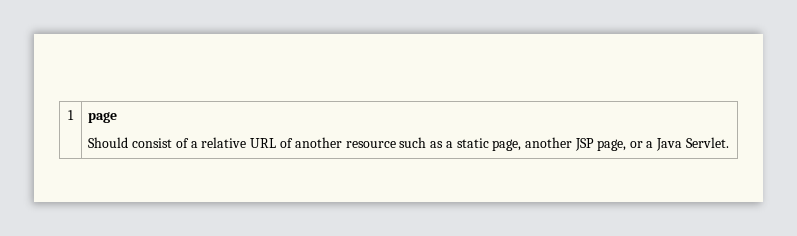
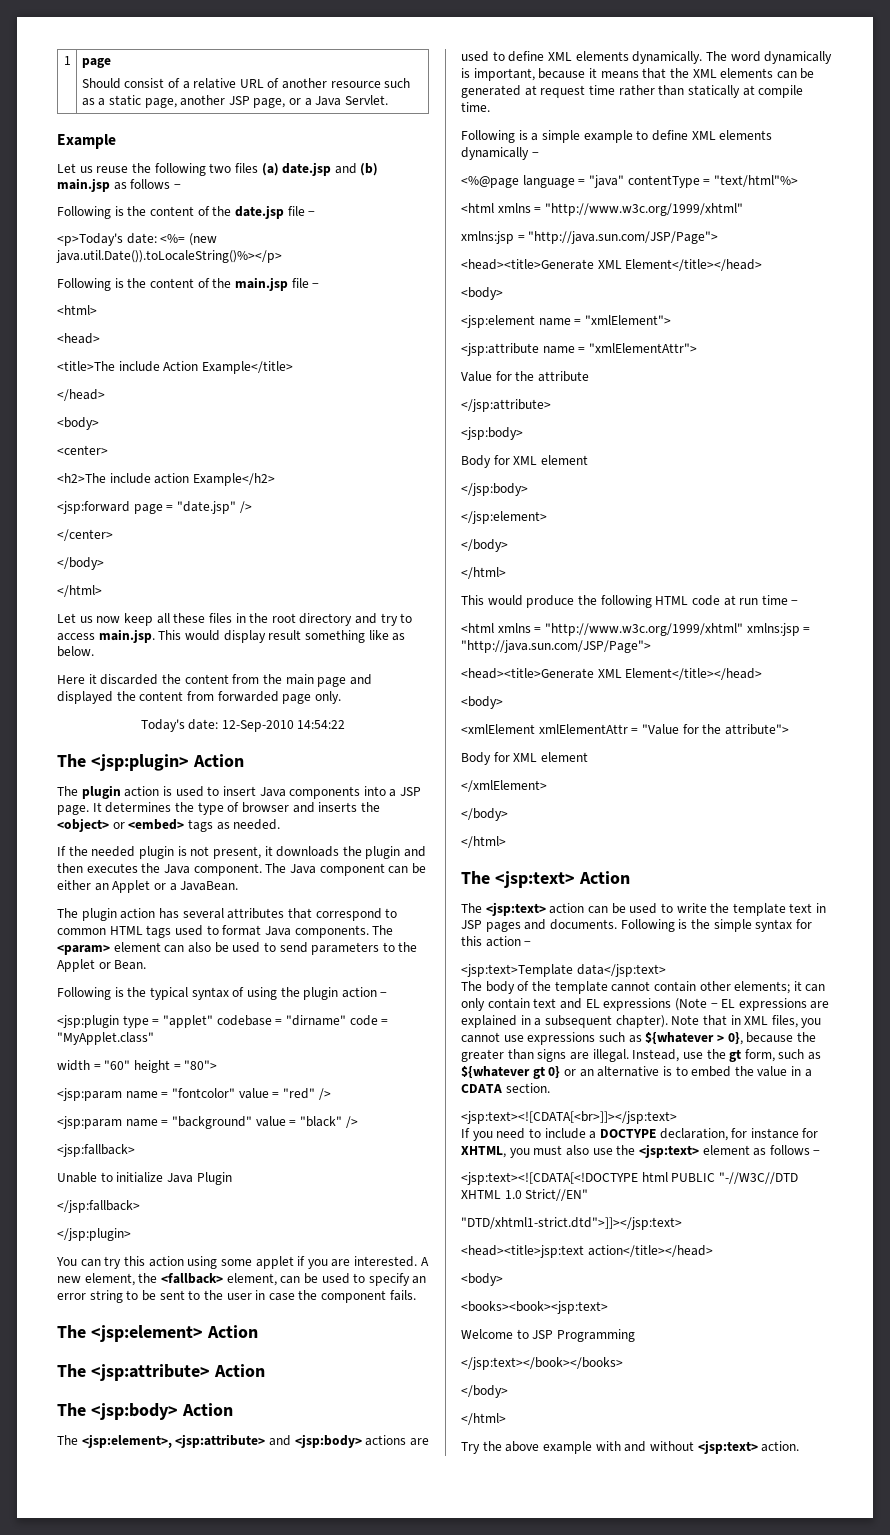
(729, 142) none -> [57,134,116,149] [57,162,379,176] [57,178,181,192] [57,205,316,219] [57,233,217,246] [56,250,282,263] [57,277,320,291] [57,305,97,315] [57,333,100,344] [57,361,293,374] [57,389,105,401] [57,417,99,430] [57,445,108,455] [57,473,275,486] [57,501,252,514] [57,529,113,541] [57,557,104,570] [57,585,102,597] [57,613,413,626] [57,629,406,643] [57,646,94,657] [57,674,372,687] [57,691,341,704] [140,719,346,732] [57,754,244,771] [57,785,422,799] [57,802,380,815] [57,818,281,832] [57,846,427,859] [57,863,426,876] [57,880,239,893] [57,908,398,921] [57,925,394,938] [57,942,418,955] [57,959,147,972] [57,987,388,1000] [57,1015,389,1028] [57,1032,154,1045] [57,1060,218,1073] [57,1088,331,1101] [57,1116,358,1129] [57,1144,135,1157] [57,1172,232,1185] [57,1200,140,1213] [57,1228,131,1241] [56,1256,429,1269] [57,1273,427,1286] [57,1290,416,1303] [57,1325,258,1342] [57,1364,265,1381] [57,1403,233,1420] [57,1434,429,1448] [461,51,833,64] [461,68,815,81] [461,85,804,98] [461,102,490,112] [461,130,773,143] [461,147,539,160] [461,175,798,188] [461,203,743,216] [461,231,719,244] [461,259,763,271] [461,287,503,300] [461,315,671,328] [461,343,697,356] [461,371,589,382] [461,399,551,412] [461,427,523,440] [461,455,588,468] [461,483,528,496] [461,511,547,524] [461,539,508,552] [461,567,506,579] [461,595,799,608] [461,623,811,636] [461,640,651,653] [461,668,763,680] [461,696,503,709] [461,724,789,735] [461,752,588,765] [461,780,547,792] [461,808,508,821] [461,836,506,848] [461,871,630,888] [461,902,827,916] [461,919,812,932] [461,936,532,947] [461,964,666,977] [461,981,826,994] [461,998,830,1011] [461,1015,822,1028] [461,1032,816,1045] [461,1049,822,1062] [461,1066,812,1079] [461,1083,550,1093] [461,1111,677,1124] [461,1128,819,1141] [461,1144,821,1158] [461,1172,798,1185] [461,1189,589,1201] [461,1217,682,1230] [461,1245,713,1258] [461,1273,503,1286] [461,1301,608,1314] [461,1329,635,1342] [461,1357,623,1370] [461,1385,508,1398] [461,1413,506,1425] [461,1440,800,1454] // Example // Let us reuse the following two files (a) date.jsp and (b) main.jsp as follows − // Following is the content of the date.jsp file − // <p>Today's date: <%= (new java.util.Date()).toLocaleString()%></p> // Following is the content of the main.jsp file − // <html> // <head> // <title>The include Action Example</title> // </head> // <body> // <center> // <h2>The include action Example</h2> // <jsp:forward page = "date.jsp" /> // </center> // </body> // </html> // Let us now keep all these files in the root directory and try to access main.jsp. This would display result something like as below. // Here it discarded the content from the main page and displayed the content from forwarded page only. // Today's date: 12-Sep-2010 14:54:22 // The <jsp:plugin> Action // The plugin action is used to insert Java components into a JSP page. It determines the type of browser and inserts the <object> or <embed> tags as needed. // If the needed plugin is not present, it downloads the plugin and then executes the Java component. The Java component can be either an Applet or a JavaBean. // The plugin action has several attributes that correspond to common HTML tags used to format Java components. The <param> element can also be used to send parameters to the Applet or Bean. // Following is the typical syntax of using the plugin action − // <jsp:plugin type = "applet" codebase = "dirname" code = "MyApplet.class" // width = "60" height = "80"> // <jsp:param name = "fontcolor" value = "red" /> // <jsp:param name = "background" value = "black" /> // <jsp:fallback> // Unable to initialize Java Plugin // </jsp:fallback> // </jsp:plugin> // You can try this action using some applet if you are interested. A new element, the <fallback> element, can be used to specify an error string to be sent to the user in case the component fails. // The <jsp:element> Action // The <jsp:attribute> Action // The <jsp:body> Action // The <jsp:element>, <jsp:attribute> and <jsp:body> actions are used to define XML elements dynamically. The word dynamically is important, because it means that the XML elements can be generated at request time rather than statically at compile time. // Following is a simple example to define XML elements dynamically − // <%@page language = "java" contentType = "text/html"%> // <html xmlns = "http://www.w3c.org/1999/xhtml" // xmlns:jsp = "http://java.sun.com/JSP/Page"> // <head><title>Generate XML Element</title></head> // <body> // <jsp:element name = "xmlElement"> // <jsp:attribute name = "xmlElementAttr"> // Value for the attribute // </jsp:attribute> // <jsp:body> // Body for XML element // </jsp:body> // </jsp:element> // </body> // </html> // This would produce the following HTML code at run time − // <html xmlns = "http://www.w3c.org/1999/xhtml" xmlns:jsp = "http://java.sun.com/JSP/Page"> // <head><title>Generate XML Element</title></head> // <body> // <xmlElement xmlElementAttr = "Value for the attribute"> // Body for XML element // </xmlElement> // </body> // </html> // The <jsp:text> Action // The <jsp:text> action can be used to write the template text in JSP pages and documents. Following is the simple syntax for this action − // <jsp:text>Template data</jsp:text> // The body of the template cannot contain other elements; it can only contain text and EL expressions (Note − EL expressions are explained in a subsequent chapter). Note that in XML files, you cannot use expressions such as ${whatever > 0}, because the greater than signs are illegal. Instead, use the gt form, such as ${whatever gt 0} or an alternative is to embed the value in a CDATA section. // <jsp:text><![CDATA[<br>]]></jsp:text> // If you need to include a DOCTYPE declaration, for instance for XHTML, you must also use the <jsp:text> element as follows − // <jsp:text><![CDATA[<!DOCTYPE html PUBLIC "-//W3C//DTD XHTML 1.0 Strict//EN" // "DTD/xhtml1-strict.dtd">]]></jsp:text> // <head><title>jsp:text action</title></head> // <body> // <books><book><jsp:text> // Welcome to JSP Programming // </jsp:text></book></books> // </body> // </html> // Try the above example with and without <jsp:text> action.

